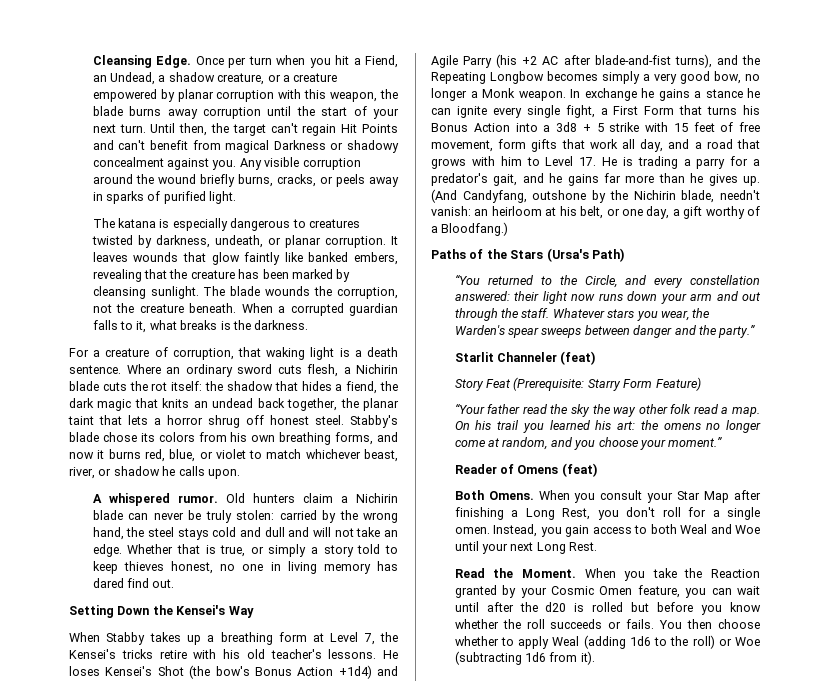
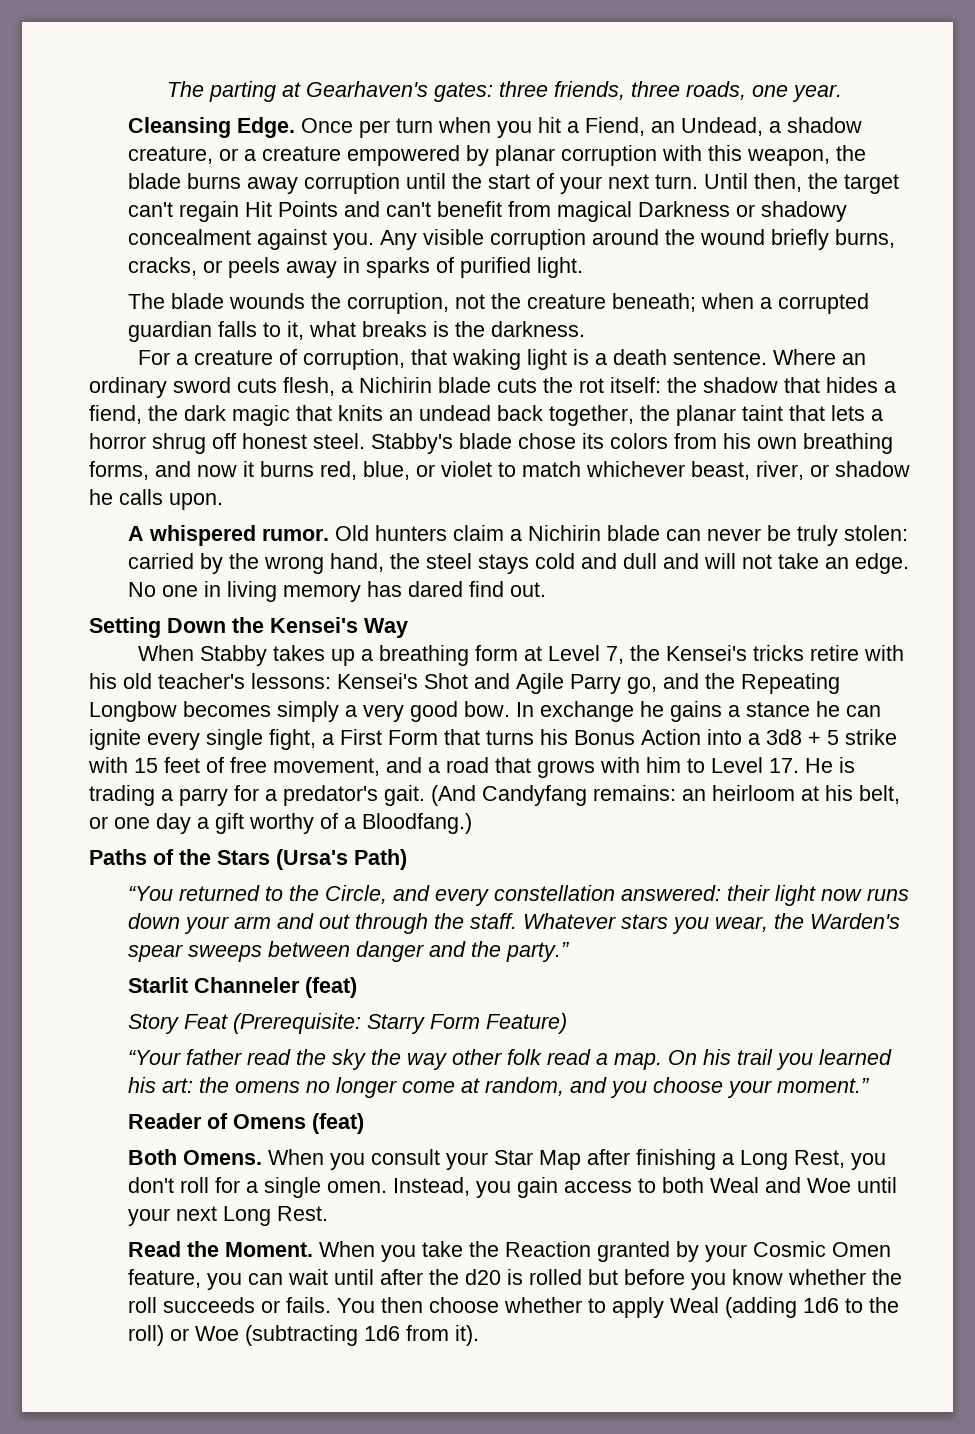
(92, 61) none -> [166,81,842,102] The parting at Gearhaven's gates: three friends, three roads, one year. //
[118,218,360,231] [91,235,398,248] [92,252,398,265] [92,269,351,282] [92,286,226,299] katana is especially dangerous to creatures twisted by darkness, undeath, or planar corruption. It leaves wounds that glow faintly like banked embers, revealing that the creature has been marked by cleansing sunlight. The -> (166, 301) none
[189,303,273,313] beneath. When -> [612,293,755,312] beneath; when
[127,544,399,557] [92,561,236,574] Whether that is true, or simply a story told to keep thieves honest, no -> [128,582,157,597] No
[328,649,398,659] [69,665,398,679] [431,54,712,68] lessons. He loses Kensei's Shot (the bow's Bonus Action +1d4) and Agile Parry (his +2 AC after blade-and-fist turns), -> [251,673,657,694] lessons: Kensei's Shot and Agile Parry go,
[714,71,760,84] [431,88,566,101] bow, no longer a Monk weapon. -> [464,701,510,717] bow.
[498,139,664,152] form gifts that work all day, -> (380, 767) none
[493,173,760,186] [431,189,760,203] [431,206,471,216] gait, and he gains far more than he gives up. (And Candyfang, outshone by the Nichirin blade, needn't vanish: -> [384,785,676,806] gait. (And Candyfang remains:
[646,206,670,219] day, -> [156,813,191,834] day

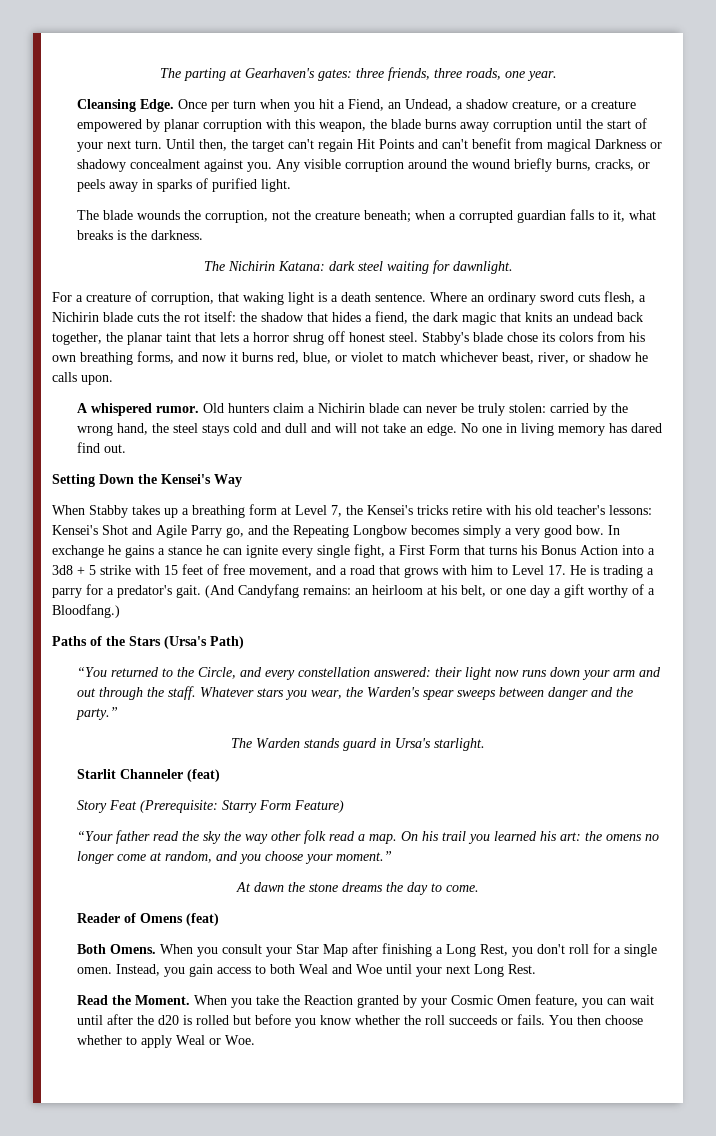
(586, 329) none -> [203,260,513,274] // The Nichirin Katana: dark steel waiting for dawnlight.
(570, 952) none -> [231,738,485,751] // The Warden stands guard in Ursa's starlight.
(870, 1085) none -> [236,882,479,895] // At dawn the stone dreams the day to come.
[725,1297,900,1318] [128,1325,480,1346] (adding 1d6 to the roll) or Woe (subtracting 1d6 from it). -> [208,1035,255,1045] or Woe.

